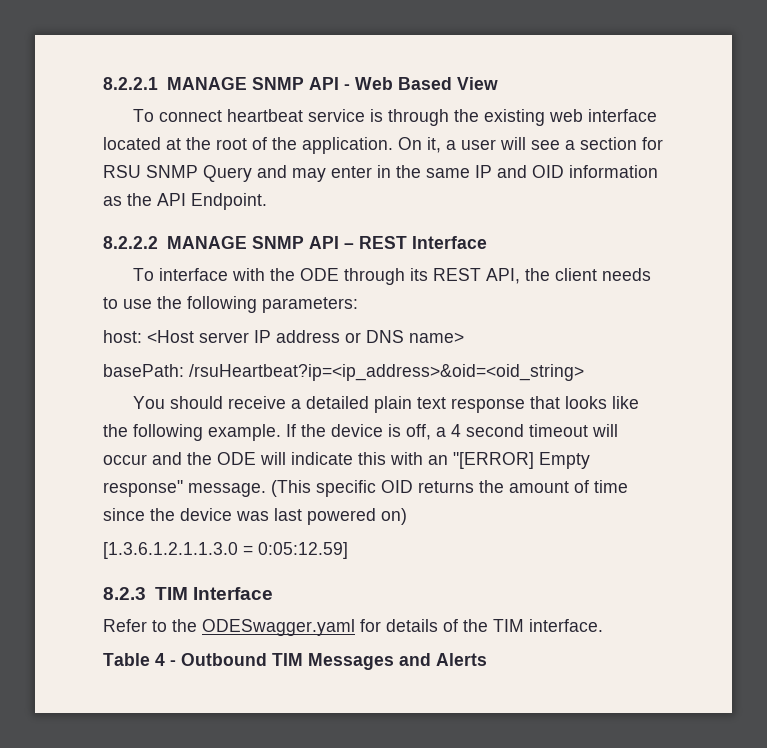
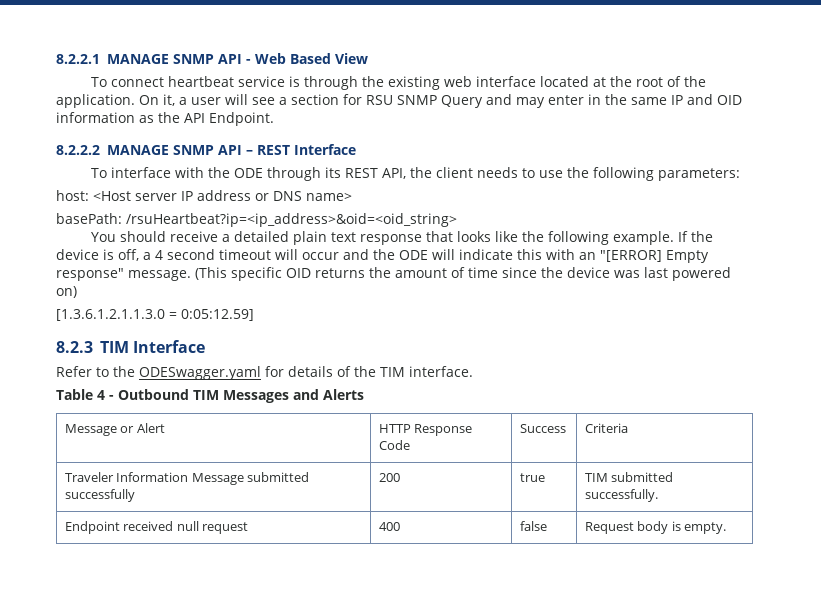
(487, 659) none -> [64,423,165,436] [378,424,473,436] [378,440,410,450] [519,424,566,433] [584,423,628,433] [64,472,310,485] [64,489,135,502] [378,473,400,482] [519,473,545,482] [584,472,674,482] [584,489,658,502] [64,521,249,534] [378,522,400,531] [519,521,547,531] [584,521,727,534] // Message or Alert | HTTP Response Code | Success | Criteria // Traveler Information Message submitted successfully | 200 | true | TIM submitted successfully. // Endpoint received null request | 400 | false | Request body is empty.

